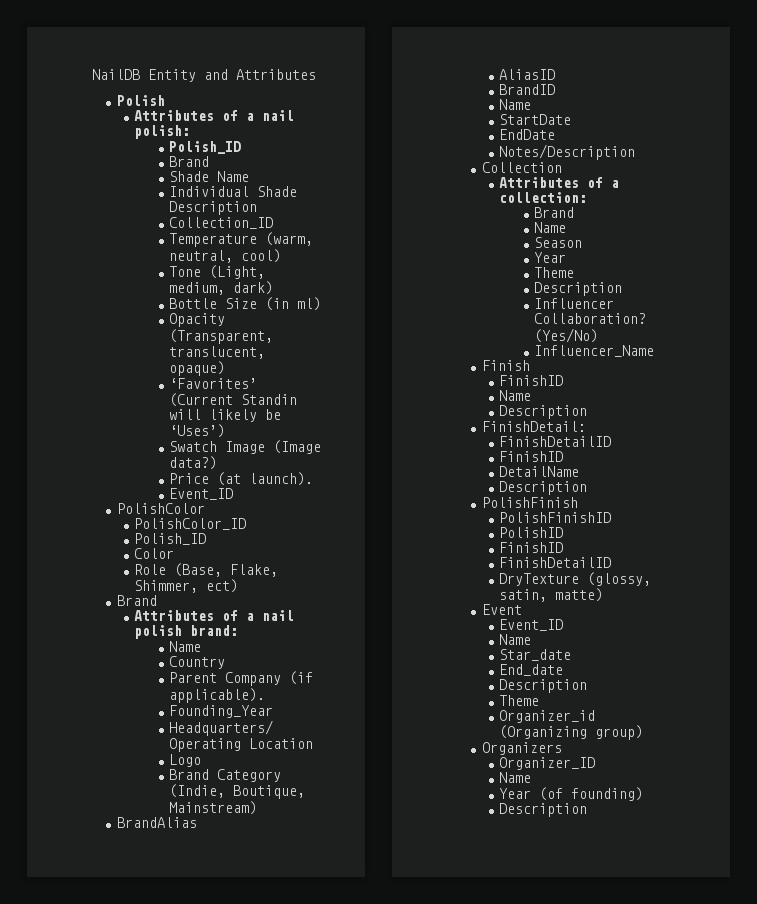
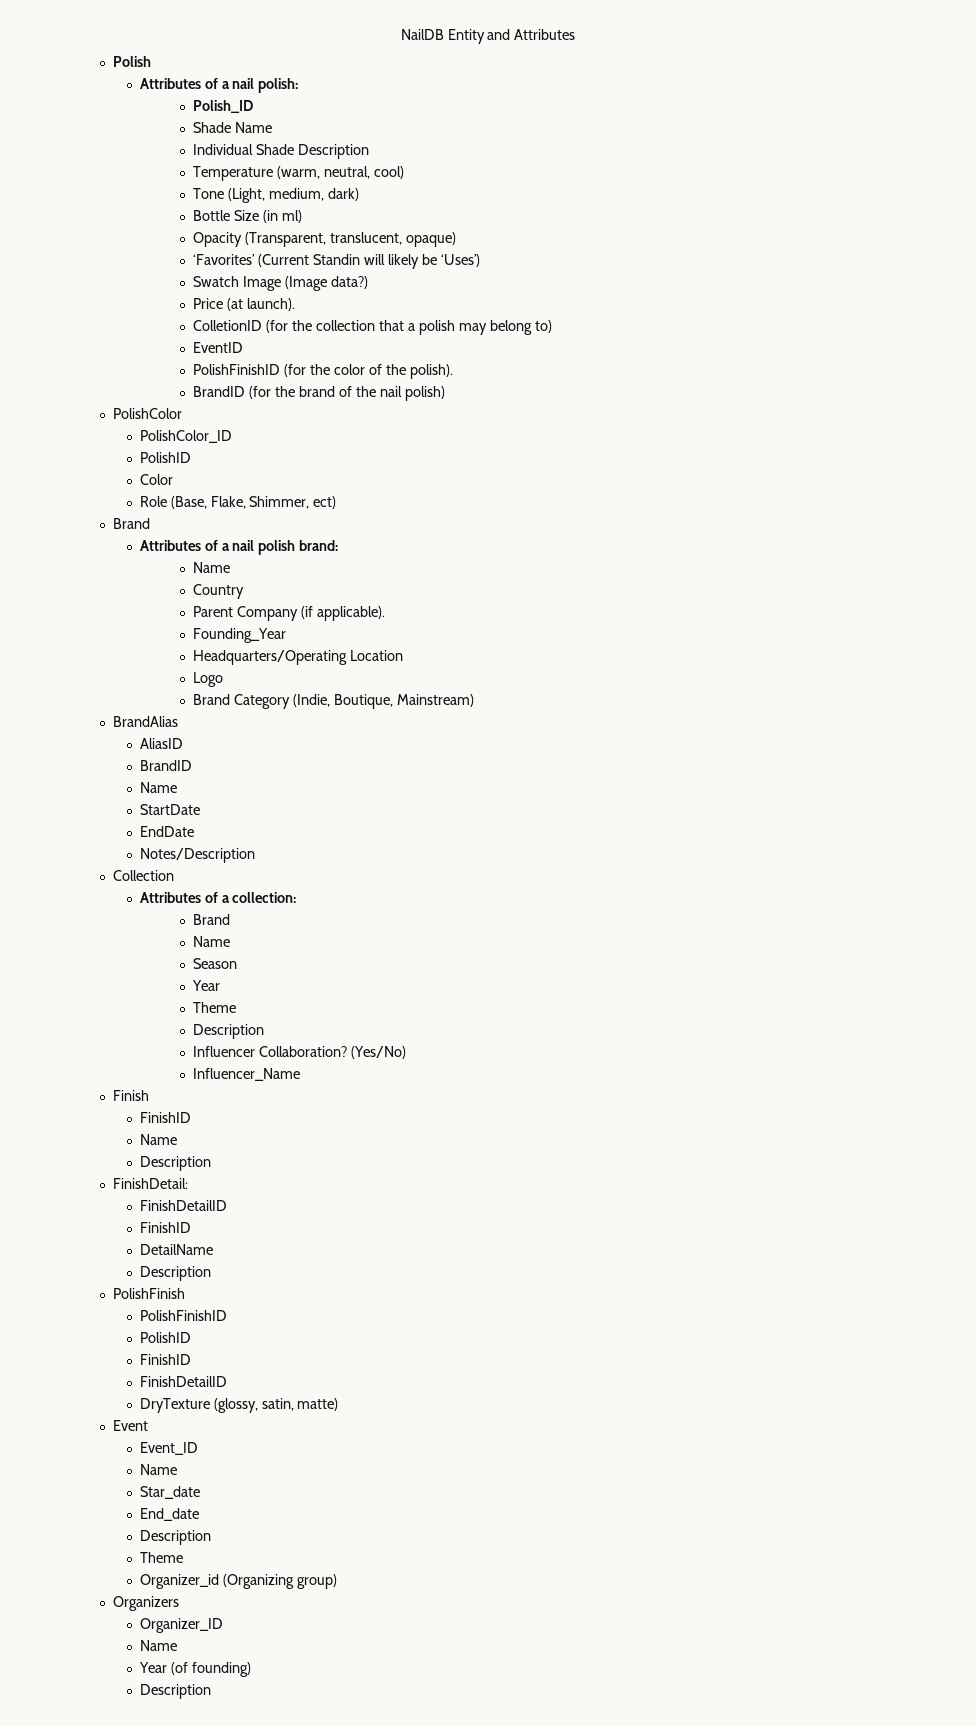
[169,156,210,167] // Brand -> (254, 106) none
[169,217,274,229] // Collection_ID -> (370, 151) none
[169,488,234,500] Event_ID -> [193,320,552,335] [193,342,244,353] [193,364,453,379] [193,386,445,401] ColletionID (for the collection that a polish may belong to) // EventID // PolishFinishID (for the color of the polish). // BrandID (for the brand of the nail polish)
[134,533,207,545] Polish_ID -> [139,452,191,463] PolishID

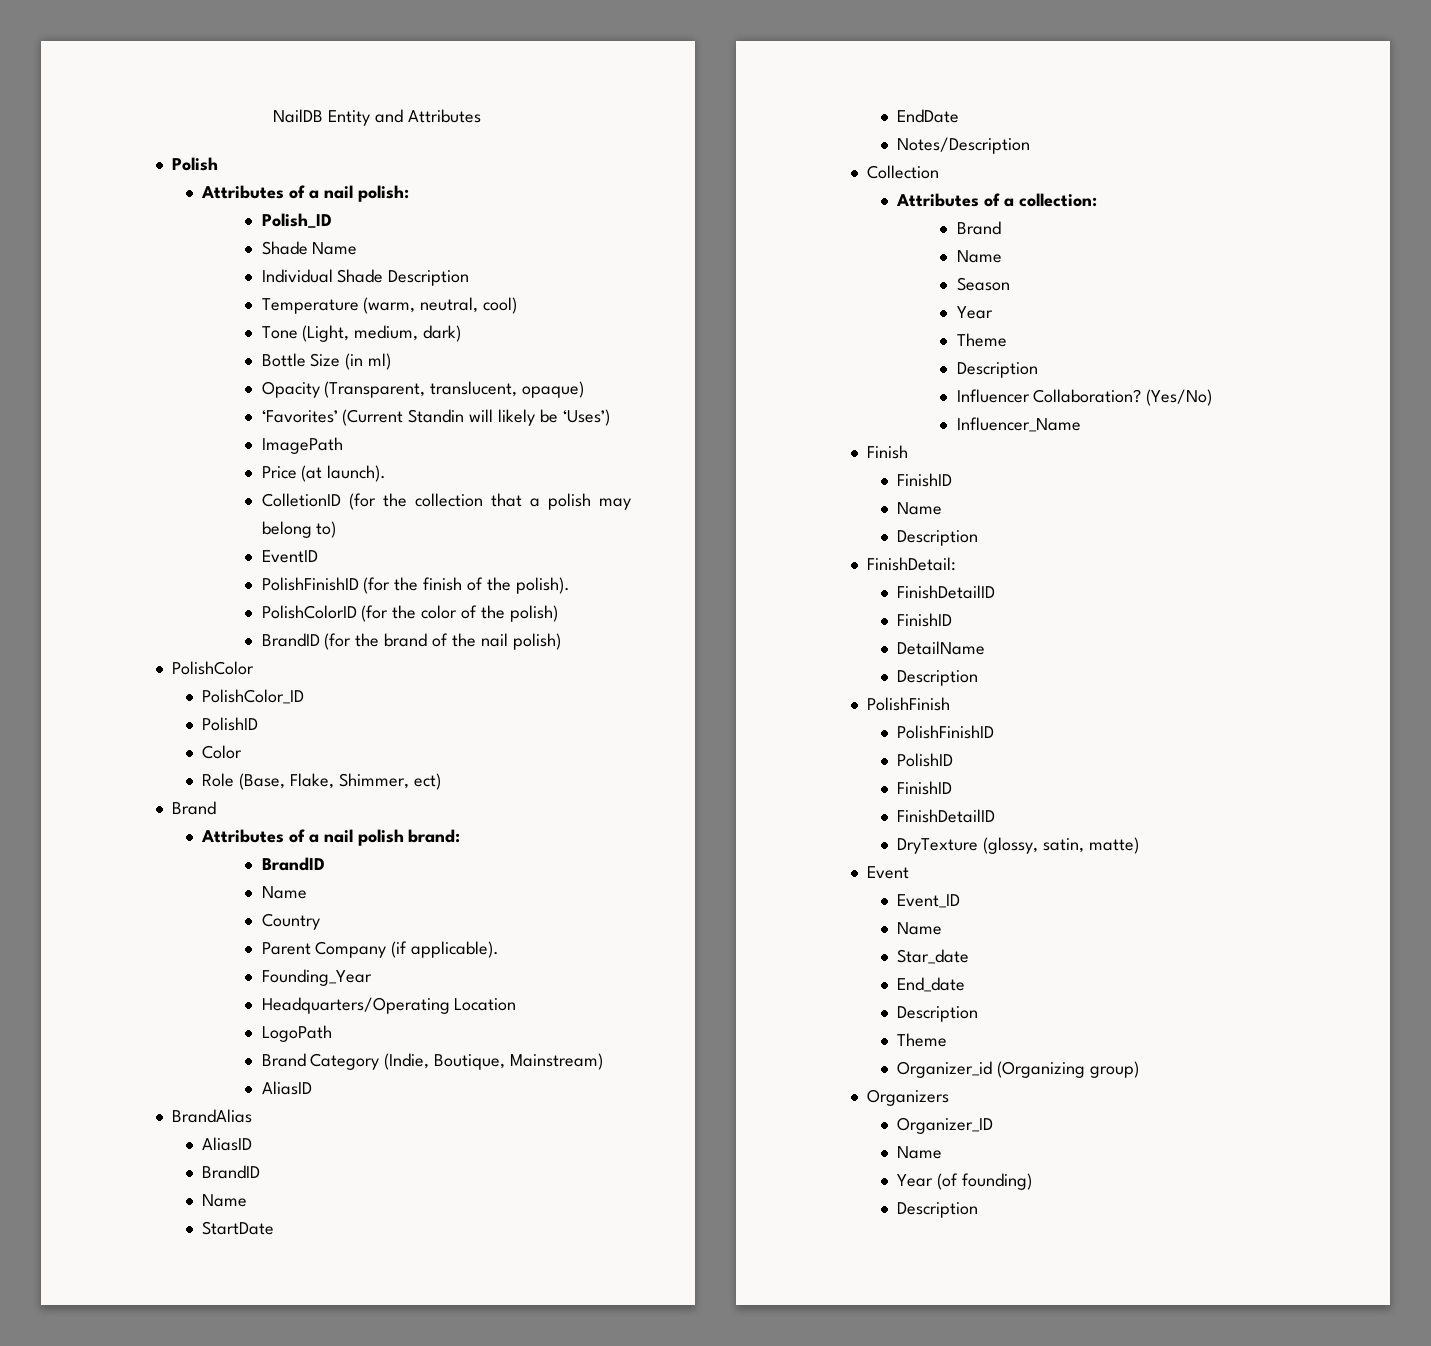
[193,276,369,291] Swatch Image (Image data?) -> [261,437,343,454] ImagePath
(331, 369) none -> [423,577,570,594] [261,605,417,622] finish of the polish). // PolishColorID (for the
[409,364,453,379] polish). -> [509,605,558,622] polish)
(339, 545) none -> [261,857,325,871] // BrandID
[193,672,224,687] Logo -> [261,1025,332,1042] LogoPath
(475, 700) none -> [261,1081,312,1095] // AliasID

